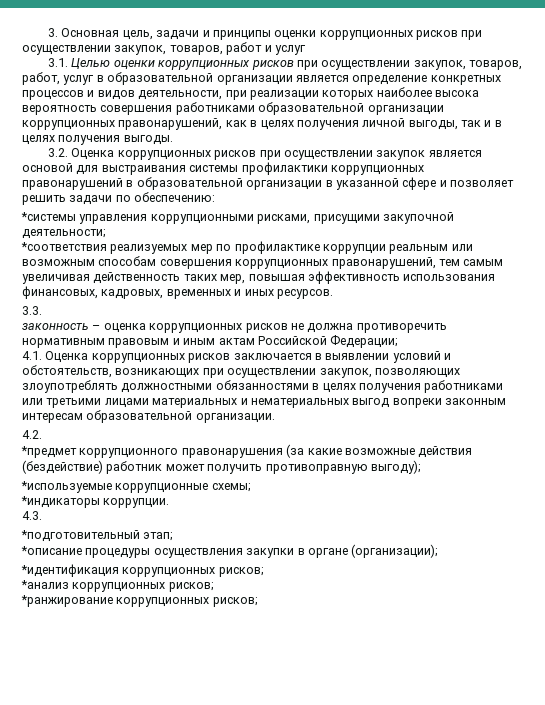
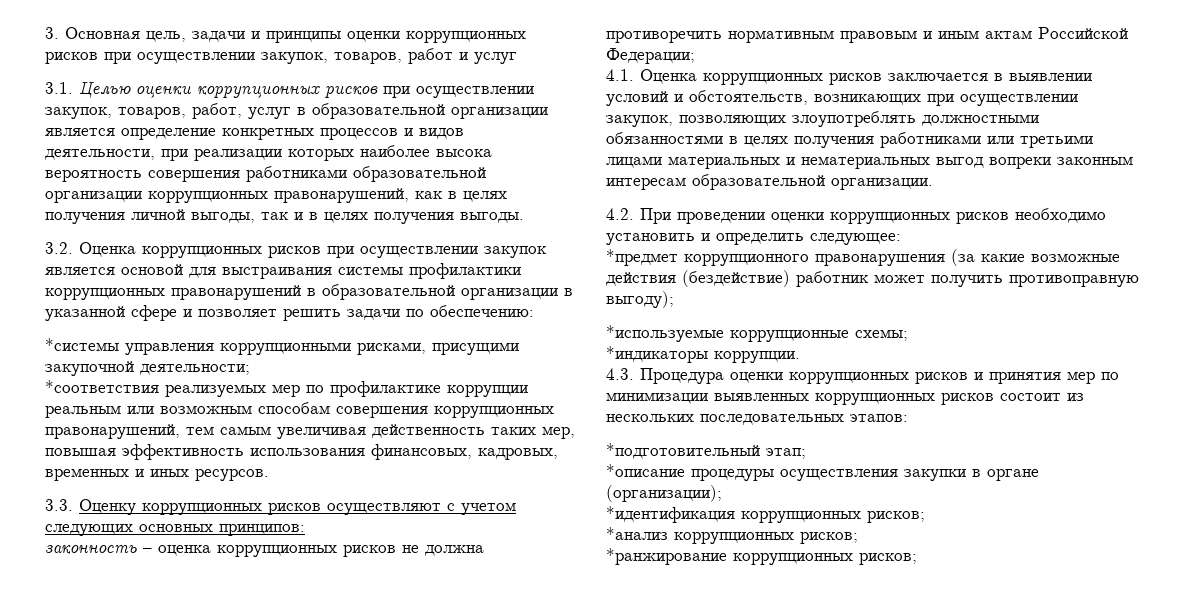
(42, 310) none -> [79,499,516,515] [45,524,305,536] Оценку коррупционных рисков осуществляют с учетом следующих основных принципов:
(42, 434) none -> [640,208,1106,224] [606,233,901,245] При проведении оценки коррупционных рисков необходимо установить и определить следующее:
(42, 515) none -> [640,368,1119,384] [606,392,1084,405] [606,414,908,425] Процедура оценки коррупционных рисков и принятия мер по минимизации выявленных коррупционных рисков состоит из нескольких последовательных этапов:

